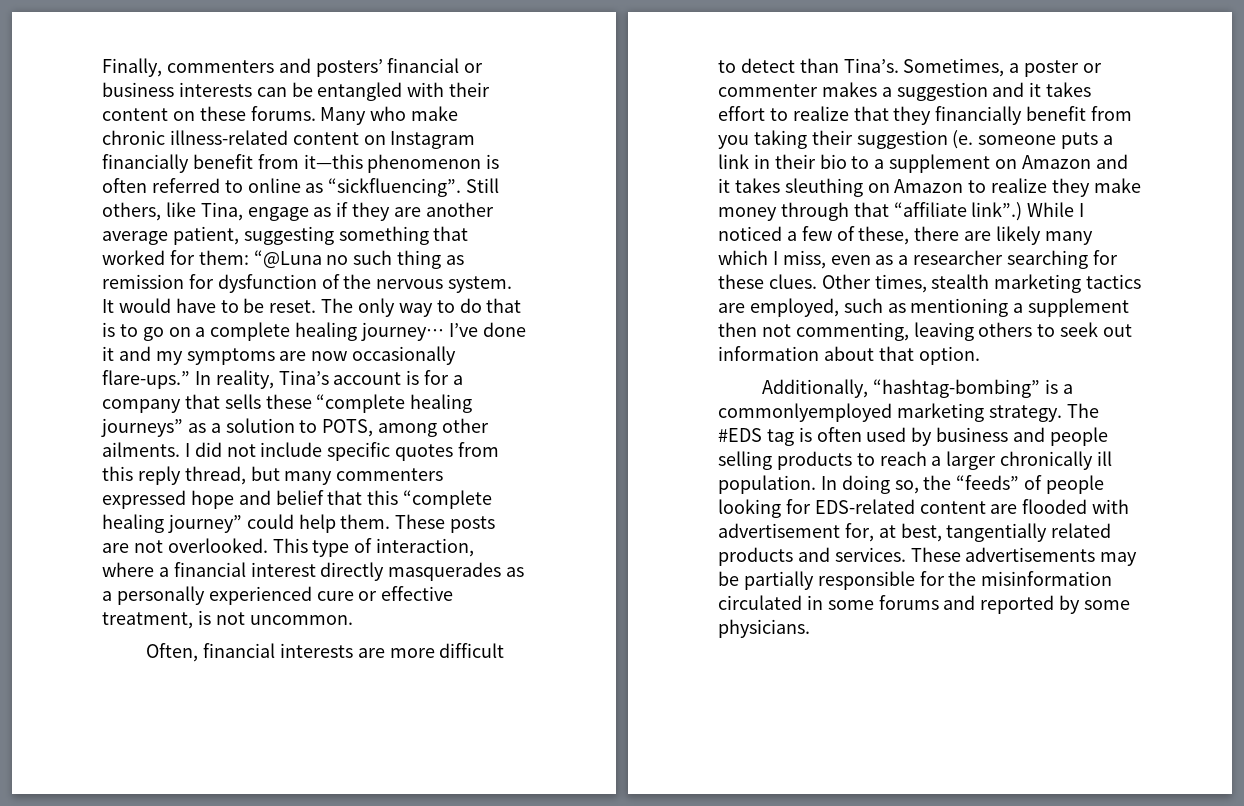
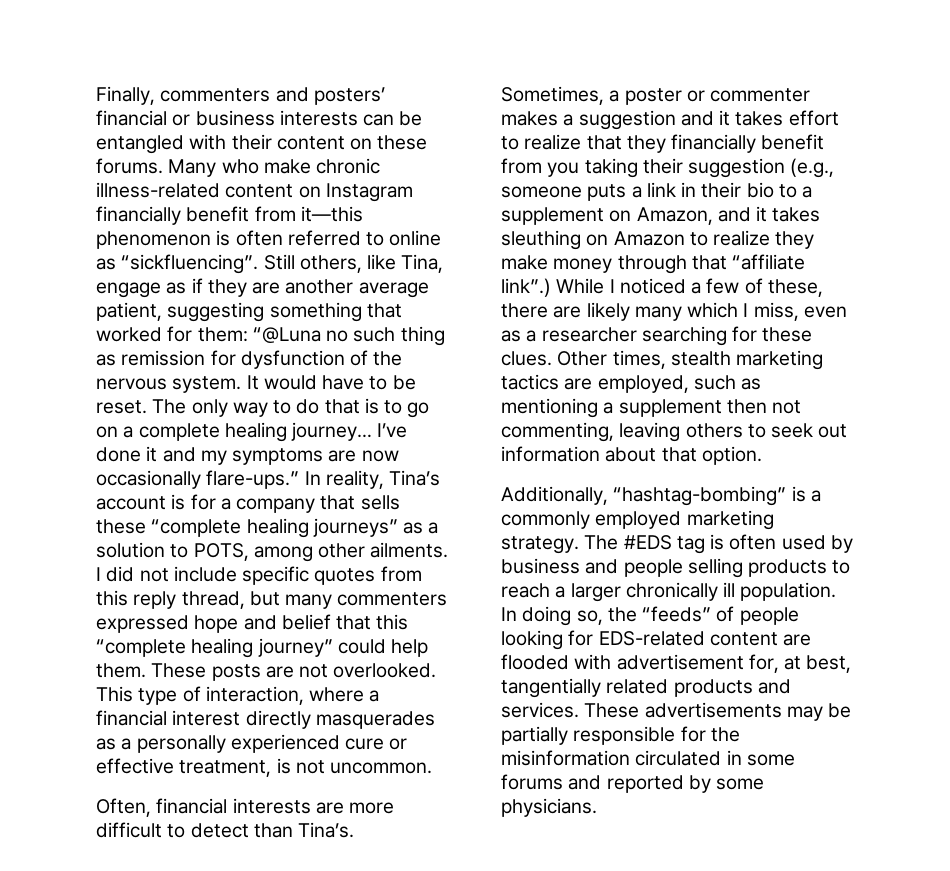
[952,130,974,149] (e. -> [790,158,835,178] (e.g.,
[1021,155,1091,169] Amazon -> [636,207,713,225] Amazon,
[718,403,892,422] commonlyemployed -> [501,511,682,529] commonly employed

